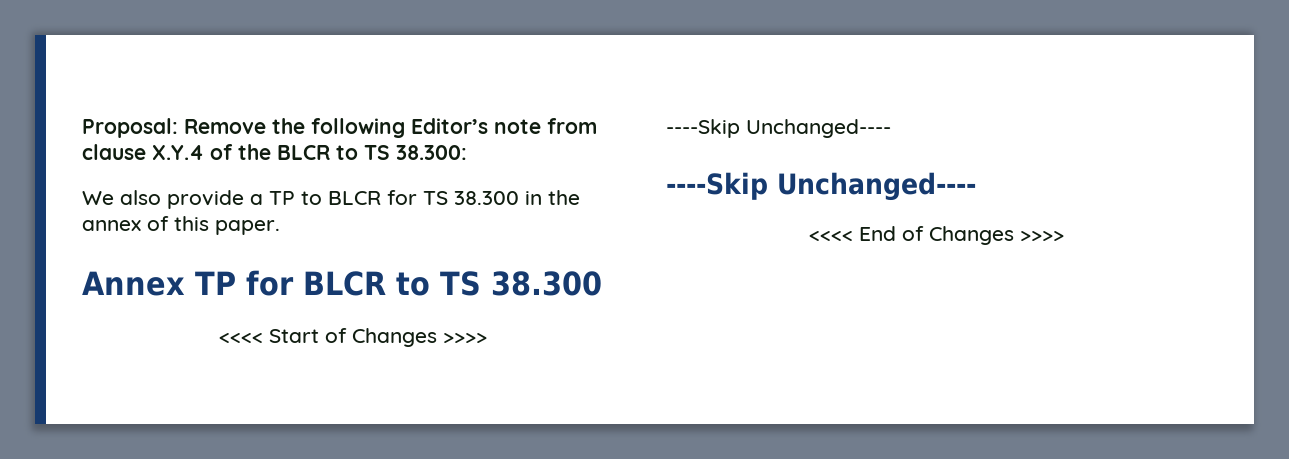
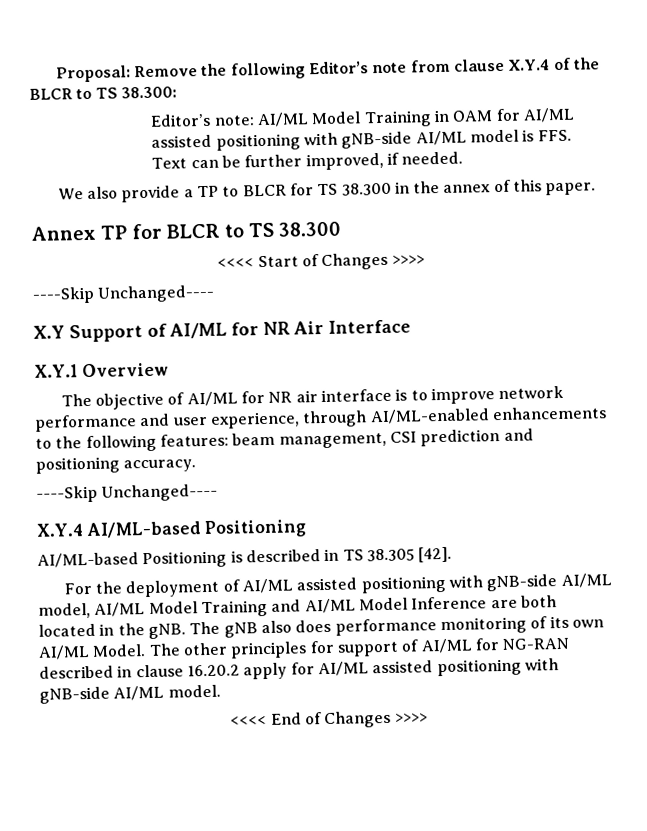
(467, 152) none -> [150,107,576,128] [151,129,572,151] [151,151,464,171] // Editor’s note: AI/ML Model Training in OAM for AI/ML assisted positioning with gNB-side AI/ML model is FFS. Text can be further improved, if needed.
[666,172,976,201] ----Skip Unchanged---- -> [33,319,411,343] [34,362,169,378] [60,385,565,410] [34,406,607,432] [35,428,534,453] [35,456,197,474] [36,483,219,503] [36,519,308,539] [37,546,453,569] [63,573,612,598] [38,595,557,619] [38,615,604,640] [38,637,570,660] [39,658,559,680] [39,684,221,704] X.Y Support of AI/ML for NR Air Interface // X.Y.1 Overview // The objective of AI/ML for NR air interface is to improve network performance and user experience, through AI/ML-enabled enhancements to the following features: beam management, CSI prediction and positioning accuracy. // ----Skip Unchanged---- // X.Y.4 AI/ML-based Positioning // AI/ML-based Positioning is described in TS 38.305 [42]. // For the deployment of AI/ML assisted positioning with gNB-side AI/ML model, AI/ML Model Training and AI/ML Model Inference are both located in the gNB. The gNB also does performance monitoring of its own AI/ML Model. The other principles for support of AI/ML for NG-RAN described in clause 16.20.2 apply for AI/ML assisted positioning with gNB-side AI/ML model.

